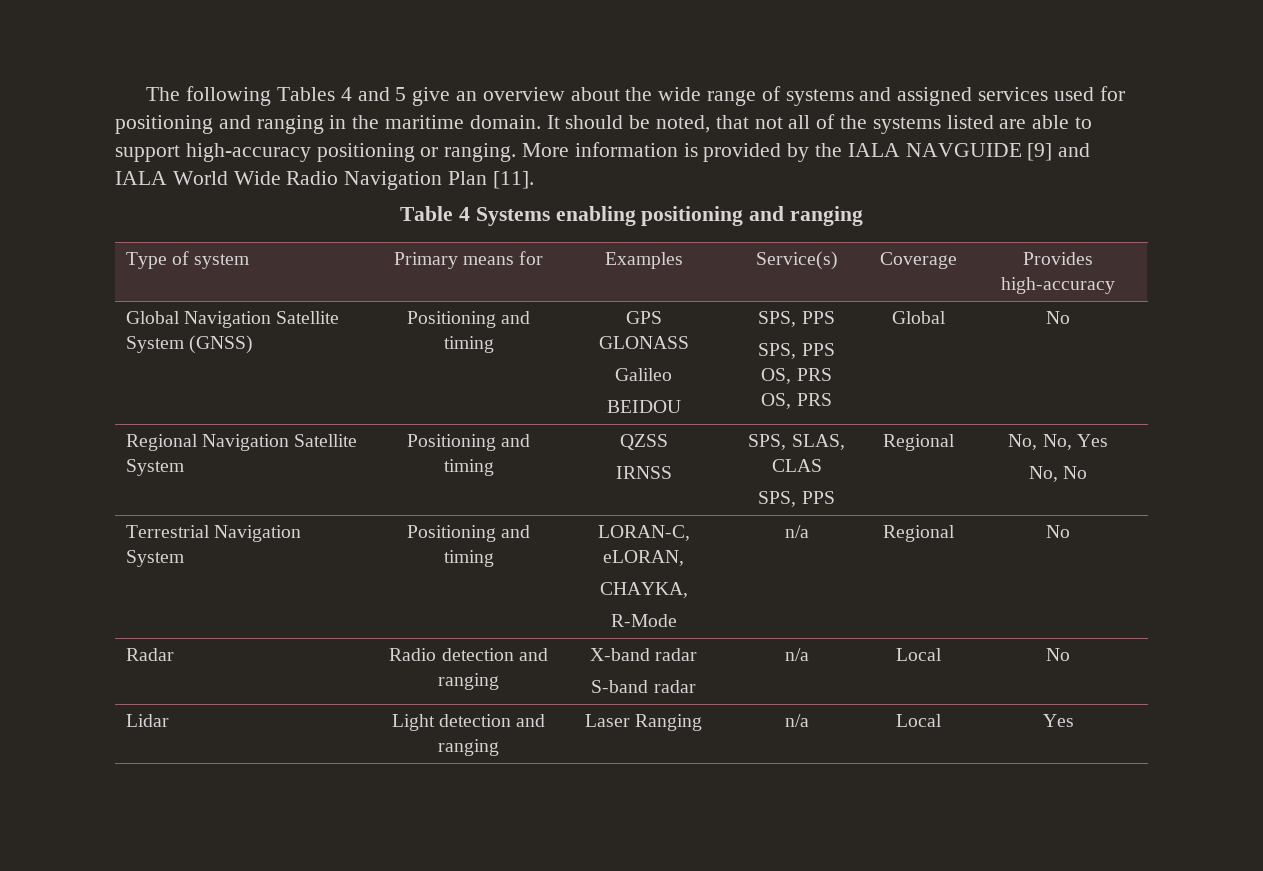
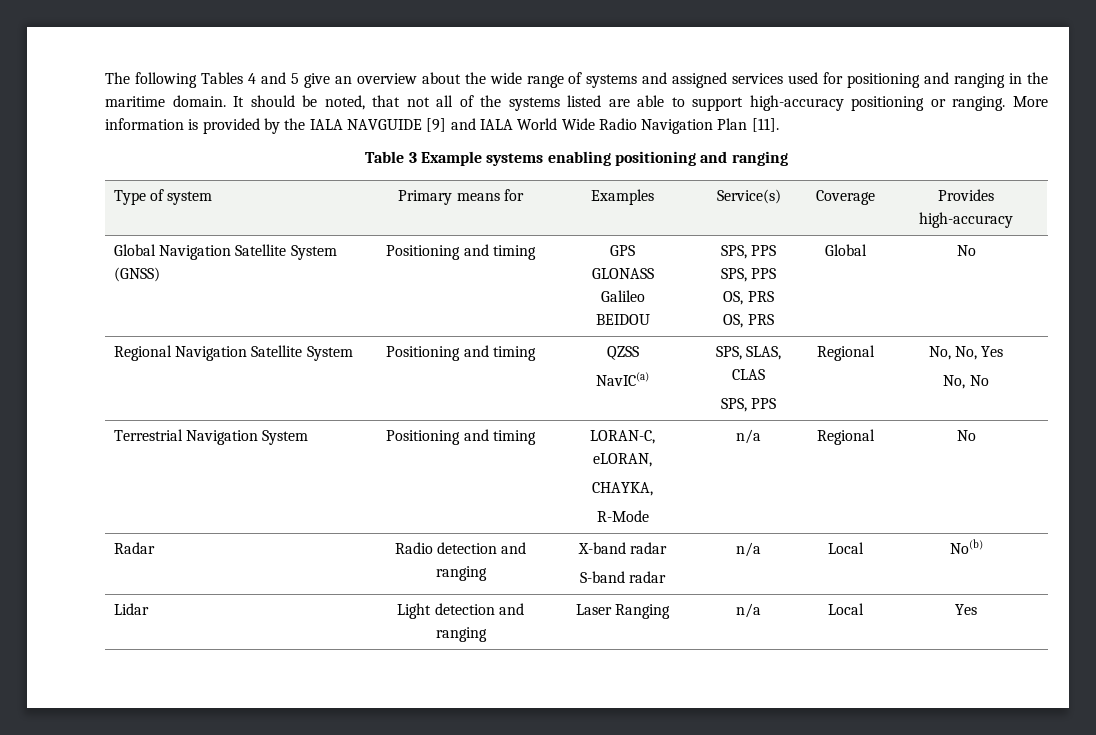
[458,207,550,226] 4 Systems -> [408,151,544,166] 3 Example systems
[615,466,672,479] IRNSS -> [596,372,649,386] NavIC(a)
[1046,648,1070,661] No -> [949,539,983,554] No(b)

